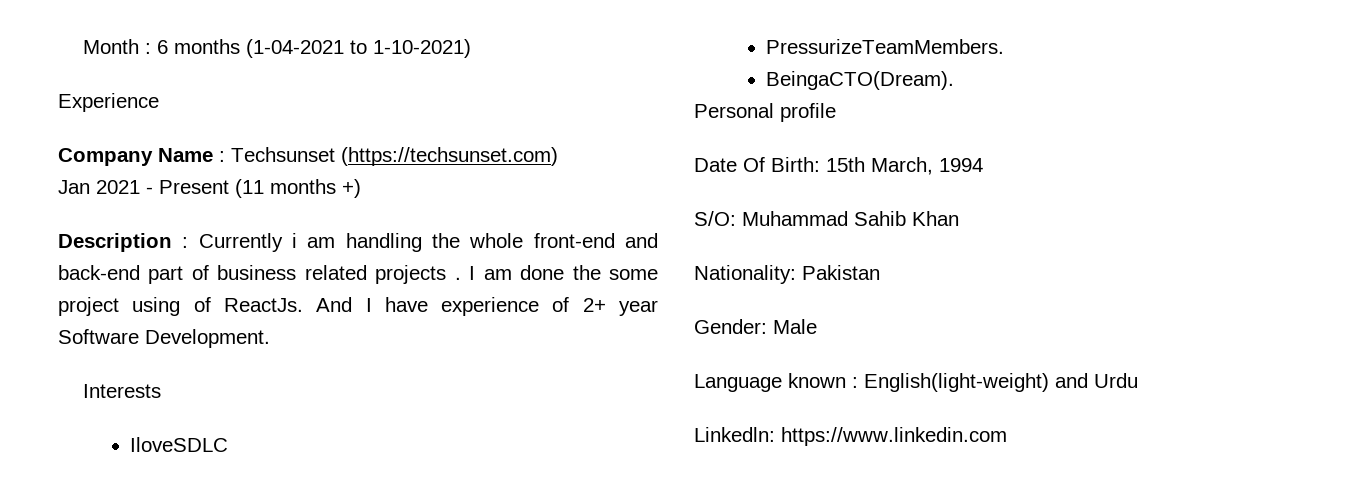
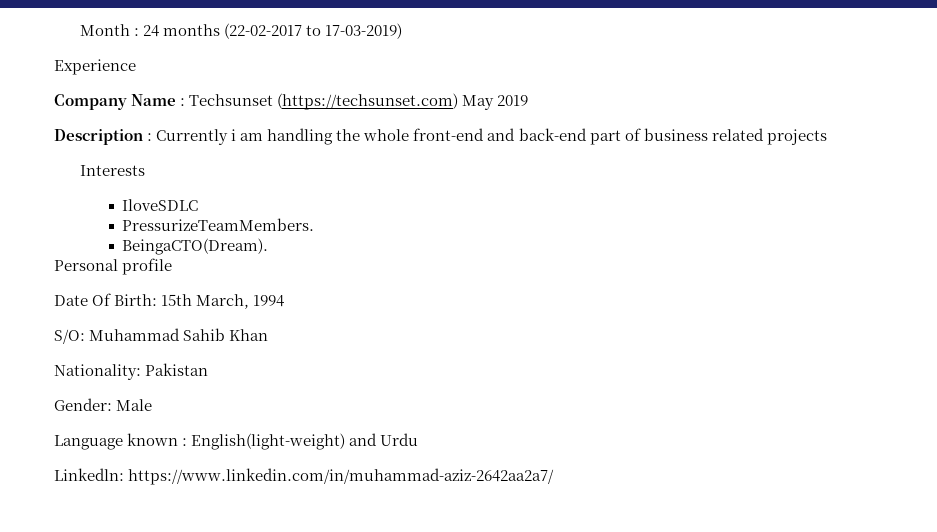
[156,39,471,58] 6 months (1-04-2021 to 1-10-2021) -> [142,23,403,39] 24 months (22-02-2017 to 17-03-2019)
[58,179,361,198] // Jan 2021 - Present (11 months +) -> [462,95,529,110] May 2019
[454,265,658,280] [58,297,658,316] [58,329,270,348] . I am done the some project using of ReactJs. And I have experience of 2+ year Software Development. -> (827, 137) none
[781,427,1007,446] https://www.linkedin.com -> [128,468,555,485] https://www.linkedin.com/in/muhammad-aziz-2642aa2a7/

